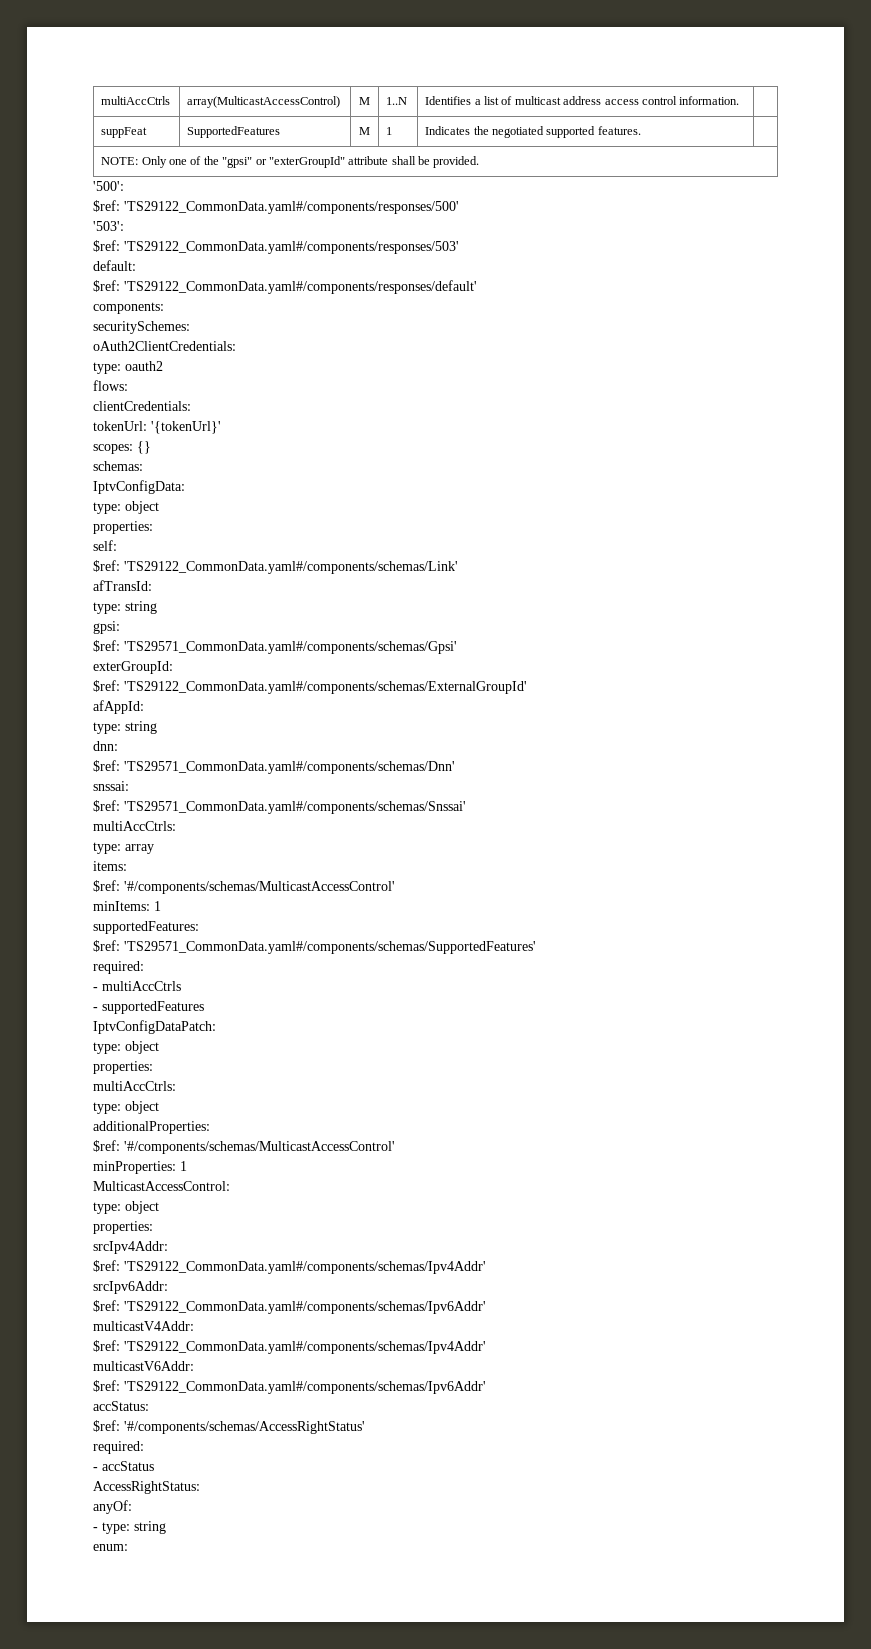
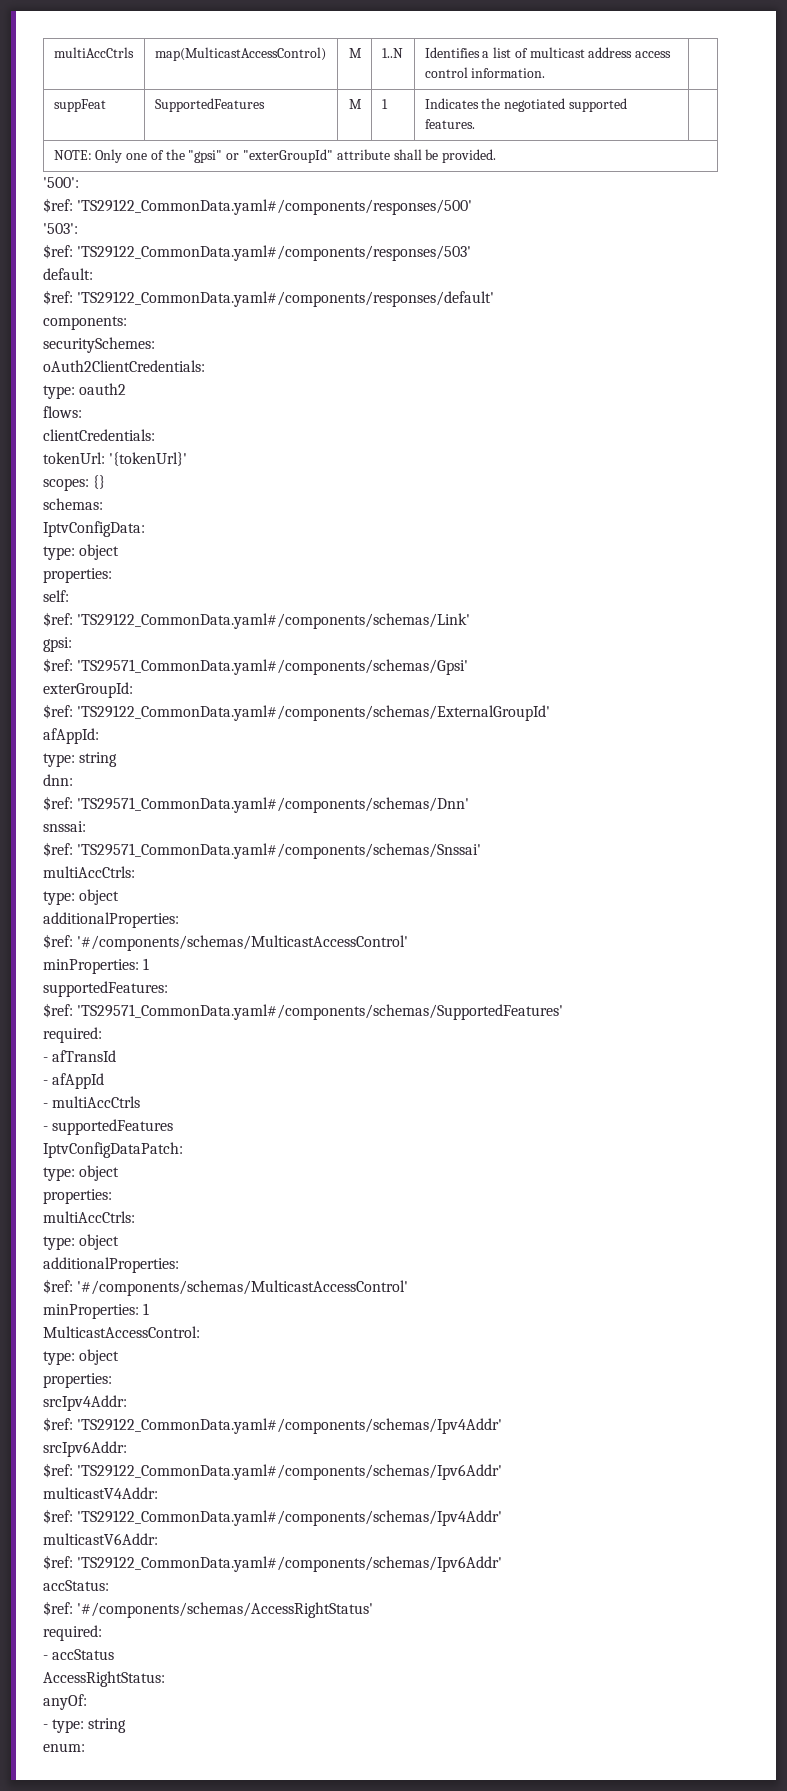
[187,96,341,108] array(MulticastAccessControl) -> [154,47,326,61] map(MulticastAccessControl)
[93,580,152,591] [93,601,157,614] // afTransId: // type: string -> (471, 621) none
[125,844,154,854] [93,861,127,871] [93,880,395,894] [93,901,150,911] array // items: // $ref: '#/components/schemas/MulticastAccessControl' // minItems: -> [79,889,120,905] [43,912,179,928] [43,934,409,951] [43,959,139,974] object // additionalProperties: // $ref: '#/components/schemas/MulticastAccessControl' // minProperties:
(144, 967) none -> [43,1050,117,1062] [43,1073,105,1089] // - afTransId // - afAppId

